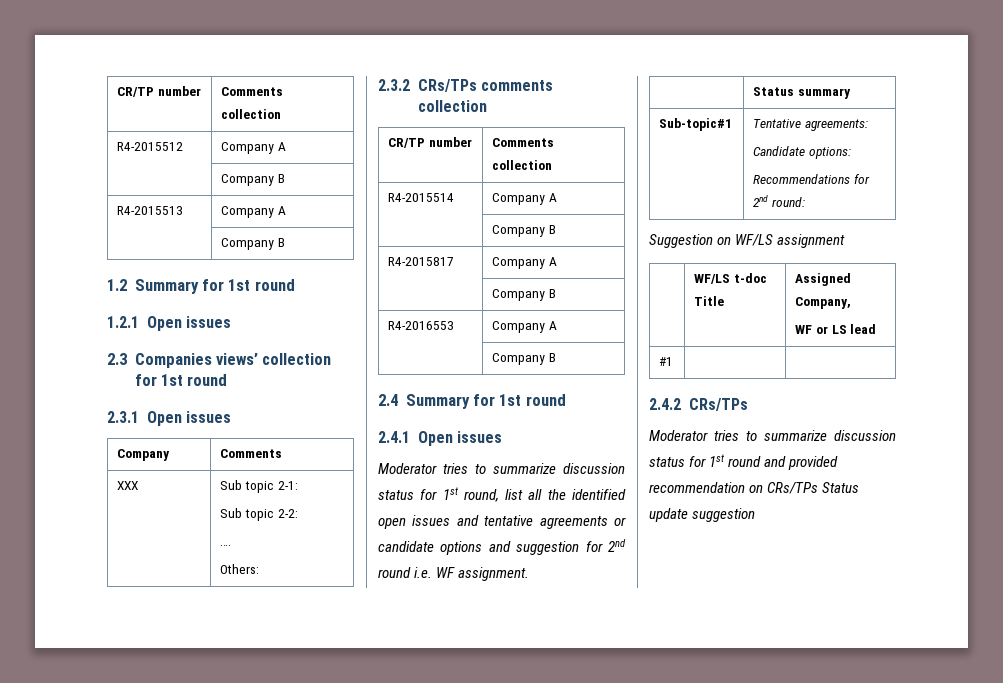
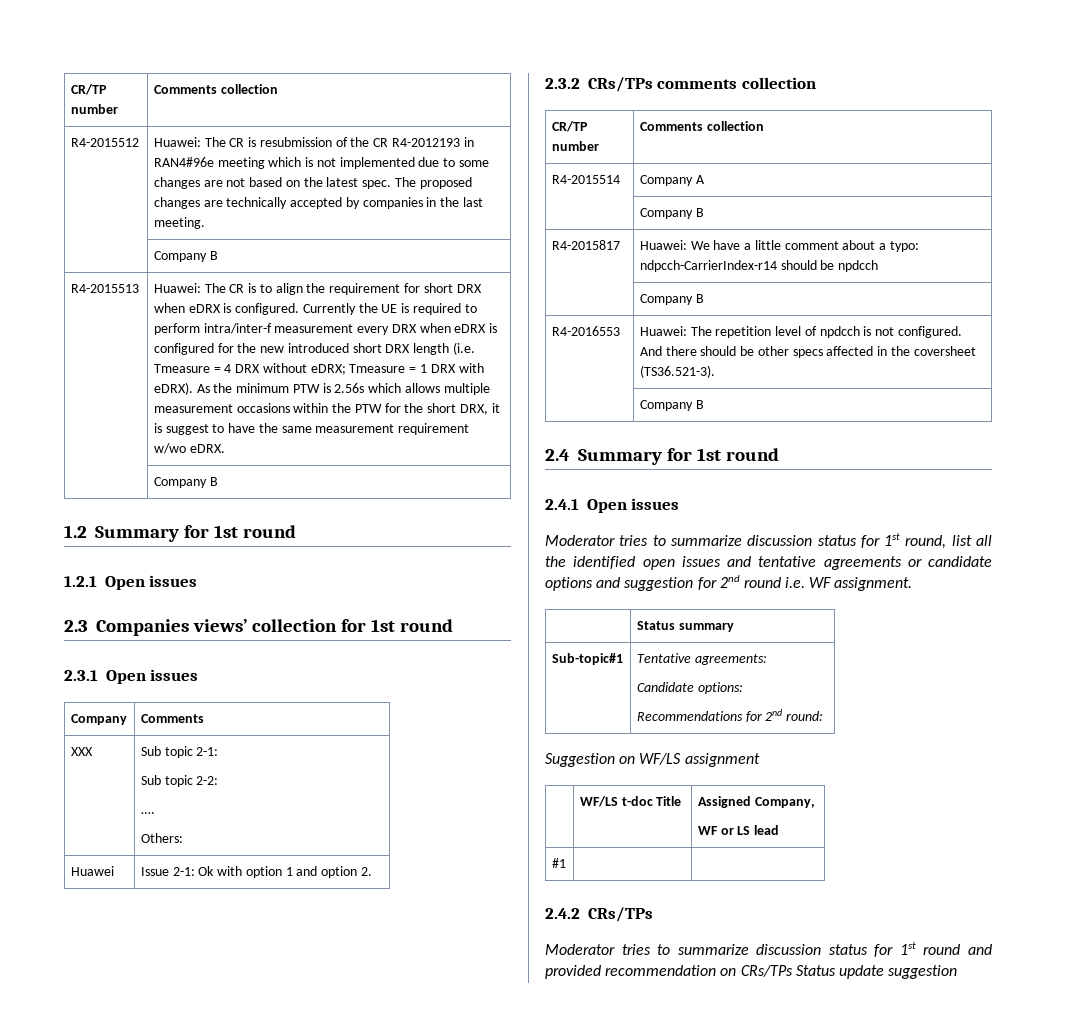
[221,142,287,154] [221,174,286,186] [117,206,184,215] [221,206,287,218] Company A // | Company B // R4-2015513 | Company A -> [153,137,474,147] [153,157,490,169] [153,177,472,189] [153,197,484,209] [153,217,205,229] [153,251,218,262] [70,284,139,293] [153,283,482,295] [153,303,477,315] [153,323,498,335] [153,342,476,355] [153,363,484,375] [153,382,490,395] [153,403,500,415] [153,423,470,435] [153,443,225,454] Huawei: The CR is resubmission of the CR R4-2012193 in RAN4#96e meeting which is not implemented due to some changes are not based on the latest spec. The proposed changes are technically accepted by companies in the last meeting. // | Company B // R4-2015513 | Huawei: The CR is to align the requirement for short DRX when eDRX is configured. Currently the UE is required to perform intra/inter-f measurement every DRX when eDRX is configured for the new introduced short DRX length (i.e. Tmeasure = 4 DRX without eDRX; Tmeasure = 1 DRX with eDRX). As the minimum PTW is 2.56s which allows multiple measurement occasions within the PTW for the short DRX, it is suggest to have the same measurement requirement w/wo eDRX.
(260, 569) none -> [70,866,114,876] [140,866,373,878] // Huawei | Issue 2-1: Ok with option 1 and option 2.
[492,257,558,269] [492,289,557,301] [388,321,455,330] [492,321,558,333] Company A // | Company B // R4-2016553 | Company A -> [639,240,920,252] [639,260,879,272] [639,294,704,305] [551,326,620,336] [639,326,963,338] [639,346,976,358] [639,365,715,378] Huawei: We have a little comment about a typo: ndpcch-CarrierIndex-r14 should be npdcch // | Company B // R4-2016553 | Huawei: The repetition level of npdcch is not configured. And there should be other specs affected in the coversheet (TS36.521-3).

